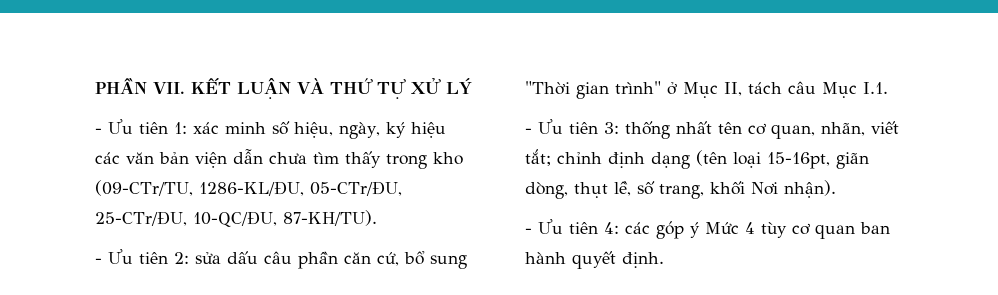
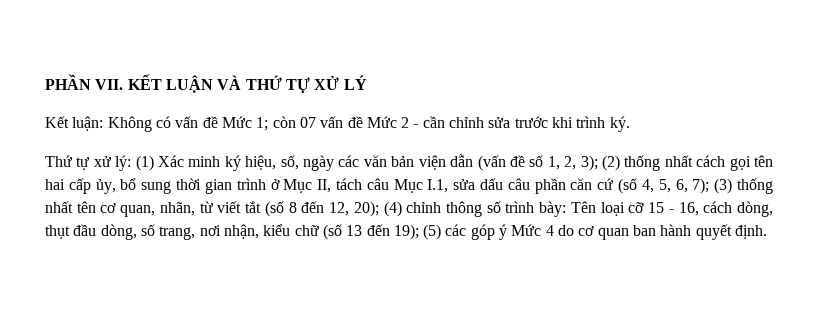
[95,119,446,139] - Ưu tiên 1: xác minh số hiệu, ngày, ký hiệu -> [45,116,630,132] [45,155,335,171] Kết luận: Không có vấn đề Mức 1; còn 07 vấn đề Mức 2 - cần chỉnh sửa trước khi trình ký. // Thứ tự xử lý: (1) Xác minh ký hiệu, số, ngày
[269,151,463,169] [95,180,402,196] [95,210,377,227] [95,249,467,269] [525,81,661,99] chưa tìm thấy trong kho (09-CTr/TU, 1286-KL/ĐU, 05-CTr/ĐU, 25-CTr/ĐU, 10-QC/ĐU, 87-KH/TU). // - Ưu tiên 2: sửa dấu câu phần căn cứ, bổ sung "Thời gian trình" -> [477,155,773,171] [45,178,266,194] (vấn đề số 1, 2, 3); (2) thống nhất cách gọi tên hai cấp ủy, bổ sung thời gian trình
[863,82,888,94] [525,119,619,134] I.1. // - Ưu tiên 3: -> [427,178,733,194] I.1, sửa dấu câu phần căn cứ (số 4, 5, 6, 7); (3)
[871,121,899,134] [525,149,869,169] [525,180,836,199] [525,219,619,234] viết tắt; chỉnh định dạng (tên loại 15-16pt, giãn dòng, thụt lề, số trang, khối Nơi nhận). // - Ưu tiên 4: -> [199,201,774,217] [45,224,442,240] từ viết tắt (số 8 đến 12, 20); (4) chỉnh thông số trình bày: Tên loại cỡ 15 - 16, cách dòng, thụt đầu dòng, số trang, nơi nhận, kiểu chữ (số 13 đến 19); (5)
[761,222,787,238] tùy -> [558,225,575,236] do

